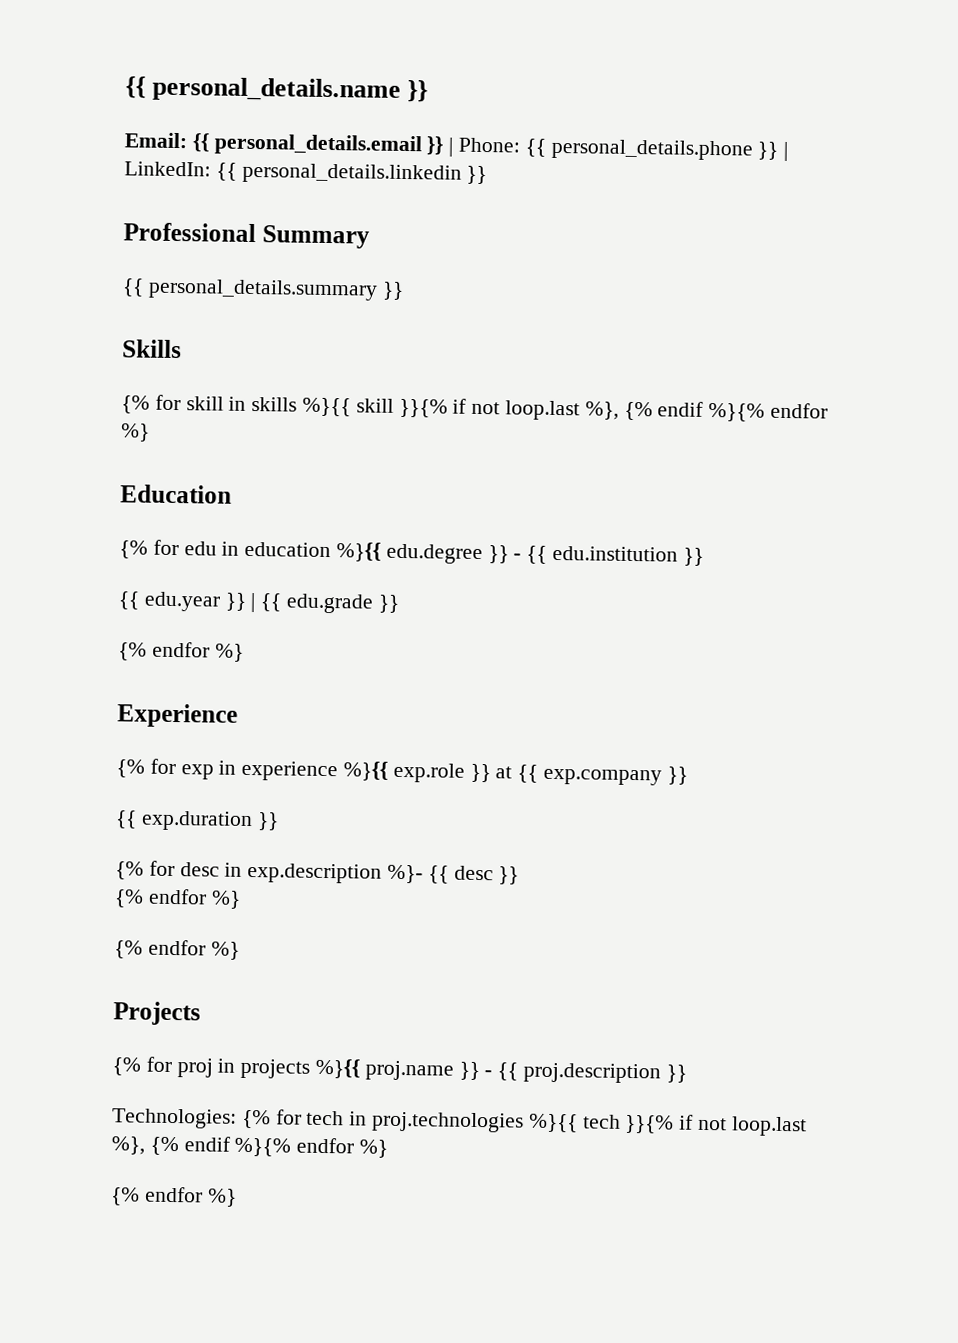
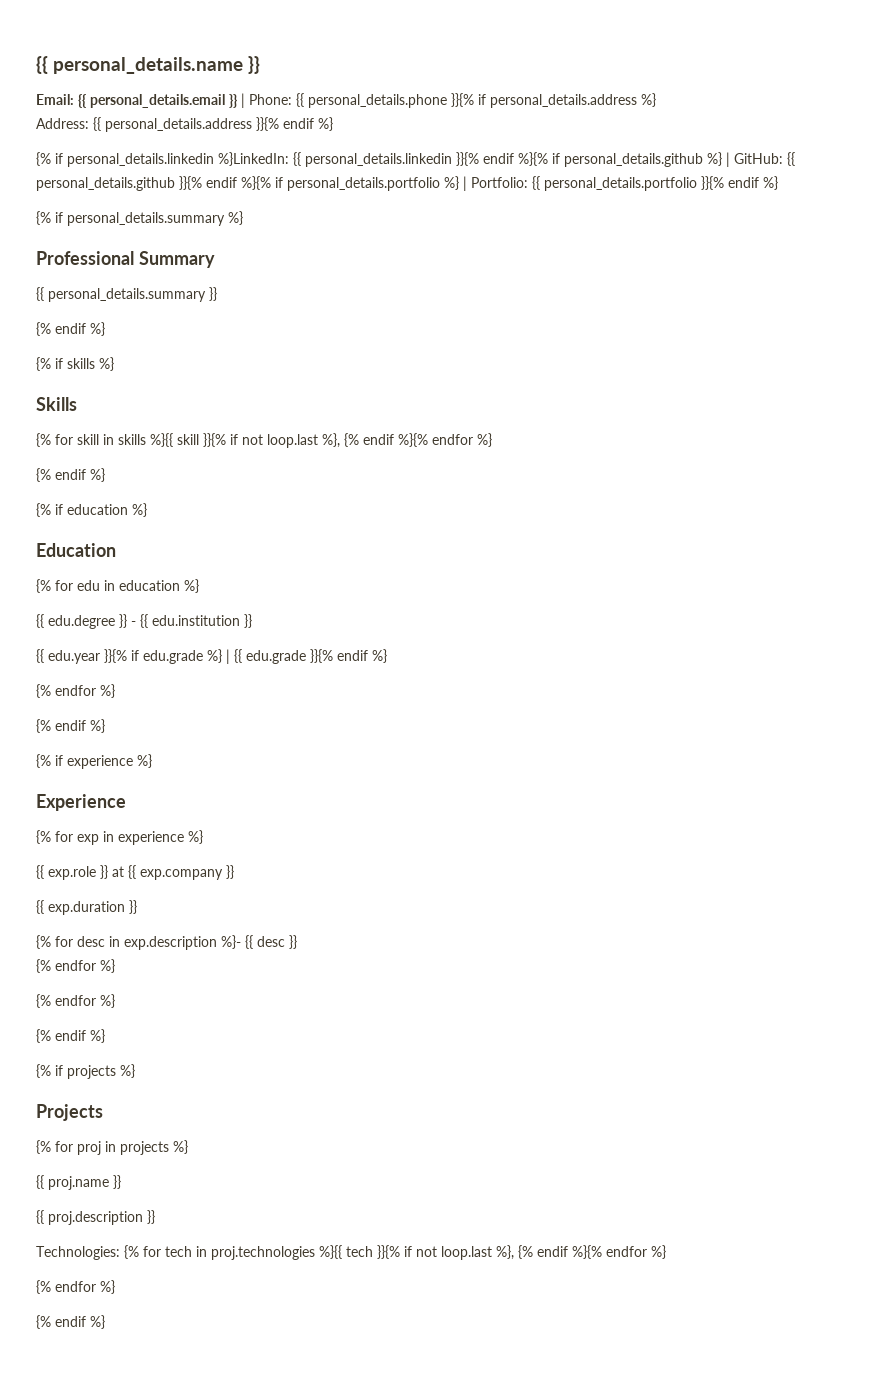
[757,141,789,162] [124,161,488,185] }} | LinkedIn: {{ personal_details.linkedin }} -> [451,93,656,108] [36,117,333,132] [36,152,795,167] [36,176,778,191] [36,211,243,226] }}{% if personal_details.address %} // Address: {{ personal_details.address }}{% endif %} // {% if personal_details.linkedin %}LinkedIn: {{ personal_details.linkedin }}{% endif %}{% if personal_details.github %} | GitHub: {{ personal_details.github }}{% endif %}{% if personal_details.portfolio %} | Portfolio: {{ personal_details.portfolio }}{% endif %} // {% if personal_details.summary %}
(404, 290) none -> [36,322,105,336] [36,357,114,371] // {% endif %} // {% if skills %}
(150, 432) none -> [36,468,105,482] [36,503,147,517] // {% endif %} // {% if education %}
[336,542,382,562] %}{{ -> [184,579,199,593] [36,614,44,628] %} // {{
[224,592,399,614] [118,641,210,661] }} | {{ edu.grade }} // {% endfor -> [104,649,387,664] [36,684,115,698] [36,719,105,733] [36,754,133,769] }}{% if edu.grade %} | {{ edu.grade }}{% endif %} // {% endfor %} // {% endif %} // {% if experience
[343,761,389,781] %}{{ -> [188,830,203,844] [36,865,44,879] %} // {{
(240, 950) none -> [36,1029,105,1043] [36,1064,135,1079] // {% endif %} // {% if projects %}
[315,1058,361,1079] %}{{ -> [173,1140,188,1154] [36,1175,44,1189] %} // {{
[484,1070,493,1077] - -> (121, 1182) //
(237, 1197) none -> [36,1315,105,1329] // {% endif %}

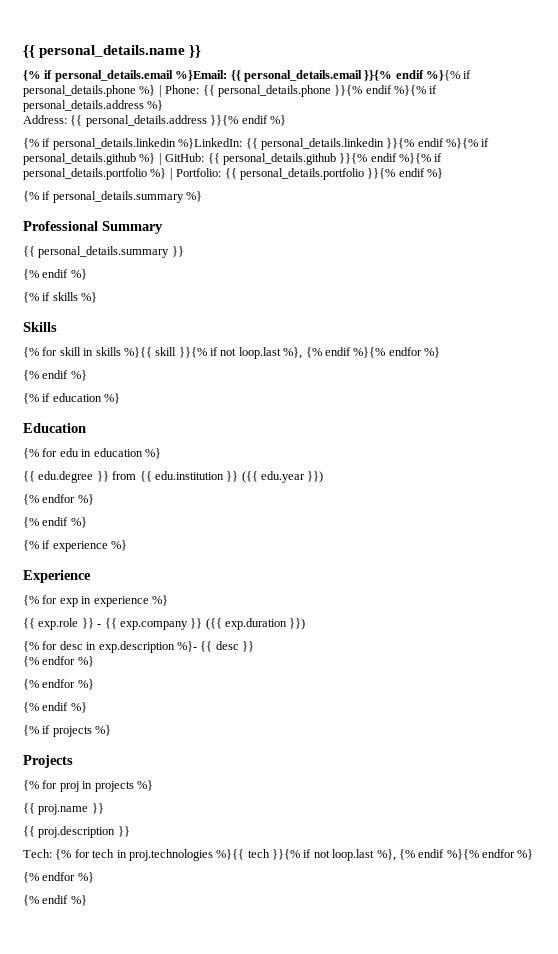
[36,94,237,108] Email: {{ personal_details.email }} -> [23,70,472,82] [23,85,156,97] {% if personal_details.email %}Email: {{ personal_details.email }}{% endif %}{% if personal_details.phone %}
(474, 100) none -> [365,85,426,96] endif %}{%
[131,621,136,626] - -> [112,471,137,480] from
[36,649,387,664] // {{ edu.year }}{% if edu.grade %} | {{ edu.grade }}{% endif %} -> [241,471,324,483] ({{ edu.year }})
[112,866,124,877] at -> [97,624,102,627] -
[36,900,137,915] // {{ exp.duration }} -> [205,618,306,630] ({{ exp.duration }})
[36,1246,120,1260] Technologies: -> [23,849,52,858] Tech:

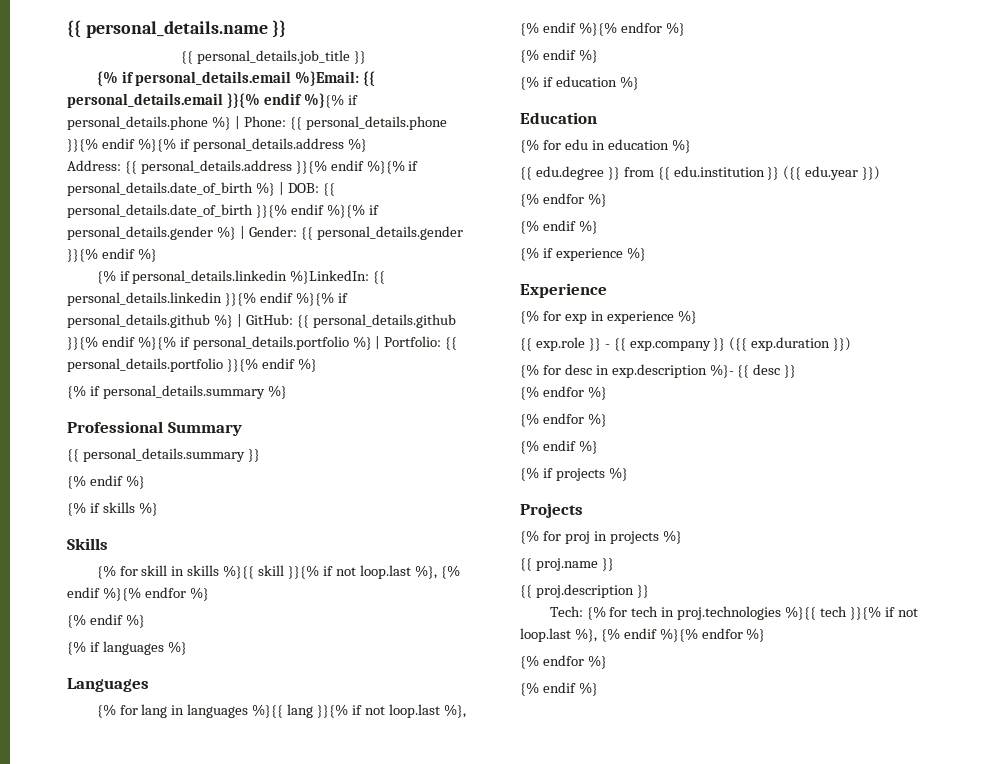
(202, 51) none -> [181,50,366,64] // {{ personal_details.job_title }}
(268, 119) none -> [366,160,419,174] [67,182,335,196] [67,204,379,218] [67,226,463,240] [67,248,135,262] %}{% if personal_details.date_of_birth %} | DOB: {{ personal_details.date_of_birth }}{% endif %}{% if personal_details.gender %} | Gender: {{ personal_details.gender }}{% endif
(87, 375) none -> [67,641,187,655] [67,678,149,692] [96,704,466,718] [520,22,685,36] [520,49,598,63] // {% if languages %} // Languages // {% for lang in languages %}{{ lang }}{% if not loop.last %}, {% endif %}{% endfor %} // {% endif %}

